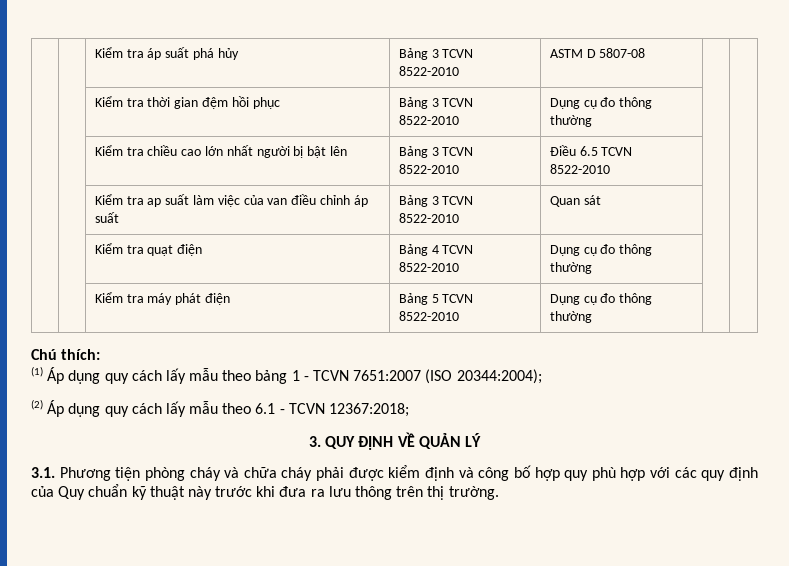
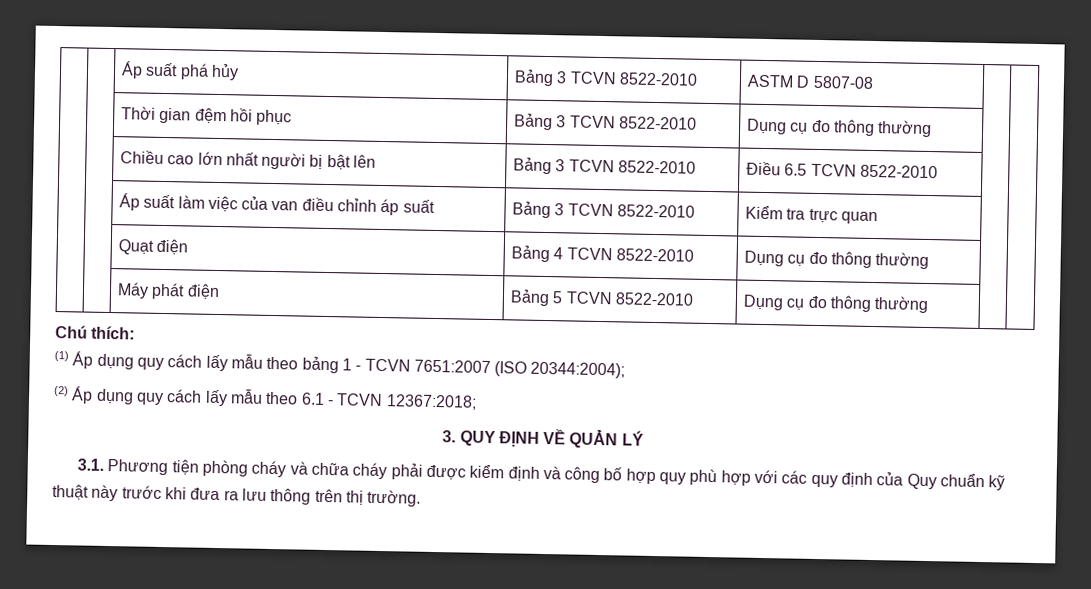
[94,47,162,60] | | Kiểm tra áp -> [120,61,143,79] | | Áp
[94,96,171,107] Kiểm tra thời -> [120,106,156,120] Thời
[94,145,178,156] Kiểm tra chiều -> [119,150,164,164] Chiều
[94,194,162,207] Kiểm tra ap -> [118,193,140,211] Áp
[549,195,601,207] [94,243,174,256] Quan sát | | // | | Kiểm tra quạt -> [744,205,878,225] [117,239,154,255] Kiểm tra trực quan | | // | | Quạt
[94,292,173,305] Kiểm tra máy -> [116,282,149,299] Máy

